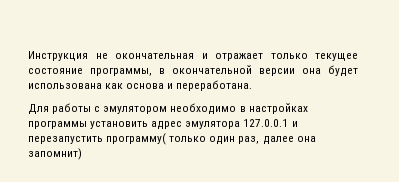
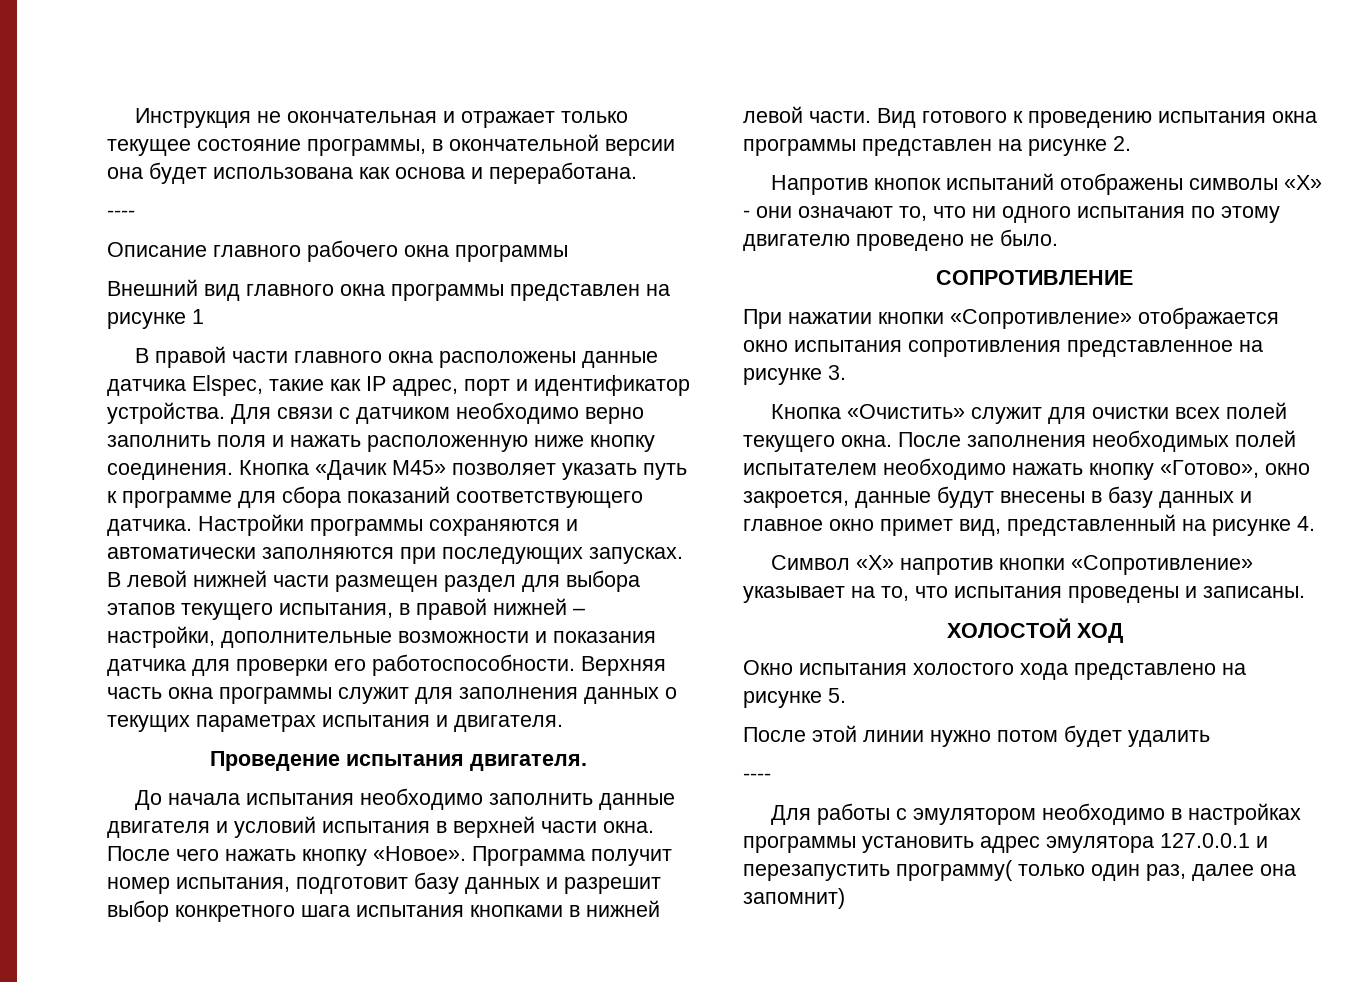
(253, 85) none -> [107,210,135,218] [107,240,568,262] [107,279,670,301] [107,309,204,329] [135,346,659,368] [107,375,690,396] [107,402,644,424] [107,435,655,452] [107,460,687,480] [107,486,643,508] [107,514,578,536] [107,547,683,564] [107,570,640,592] [107,598,585,620] [107,626,656,648] [107,654,666,676] [107,687,677,704] [107,715,563,732] [210,751,587,771] [135,788,676,810] [107,816,654,838] [107,846,672,866] [107,872,661,894] [107,900,660,922] [743,106,1317,128] [743,136,1131,156] [771,173,1323,195] [743,206,1280,223] [743,229,1058,251] [936,270,1133,285] [743,307,1279,329] [743,340,1263,357] [743,365,846,385] [771,402,1288,424] [743,430,1296,452] [743,458,1310,480] [743,486,1252,508] [743,514,1315,536] [771,555,1254,575] [743,586,1305,603] [946,618,1123,643] [743,660,1246,680] [743,688,846,708] [743,725,1210,747] [743,773,771,781] // ---- // Описание главного рабочего окна программы // Внешний вид главного окна программы представлен на рисунке 1 // В правой части главного окна расположены данные датчика Elspec, такие как IP адрес, порт и идентификатор устройства. Для связи с датчиком необходимо верно заполнить поля и нажать расположенную ниже кнопку соединения. Кнопка «Дачик М45» позволяет указать путь к программе для сбора показаний соответствующего датчика. Настройки программы сохраняются и автоматически заполняются при последующих запусках. В левой нижней части размещен раздел для выбора этапов текущего испытания, в правой нижней – настройки, дополнительные возможности и показания датчика для проверки его работоспособности. Верхняя часть окна программы служит для заполнения данных о текущих параметрах испытания и двигателя. // Проведение испытания двигателя. // До начала испытания необходимо заполнить данные двигателя и условий испытания в верхней части окна. После чего нажать кнопку «Новое». Программа получит номер испытания, подготовит базу данных и разрешит выбор конкретного шага испытания кнопками в нижней левой части. Вид готового к проведению испытания окна программы представлен на рисунке 2. // Напротив кнопок испытаний отображены символы «Х» - они означают то, что ни одного испытания по этому двигателю проведено не было. // СОПРОТИВЛЕНИЕ // При нажатии кнопки «Сопротивление» отображается окно испытания сопротивления представленное на рисунке 3. // Кнопка «Очистить» служит для очистки всех полей текущего окна. После заполнения необходимых полей испытателем необходимо нажать кнопку «Готово», окно закроется, данные будут внесены в базу данных и главное окно примет вид, представленный на рисунке 4. // Символ «Х» напротив кнопки «Сопротивление» указывает на то, что испытания проведены и записаны. // ХОЛОСТОЙ ХОД // Окно испытания холостого хода представлено на рисунке 5. // После этой линии нужно потом будет удалить // ----

